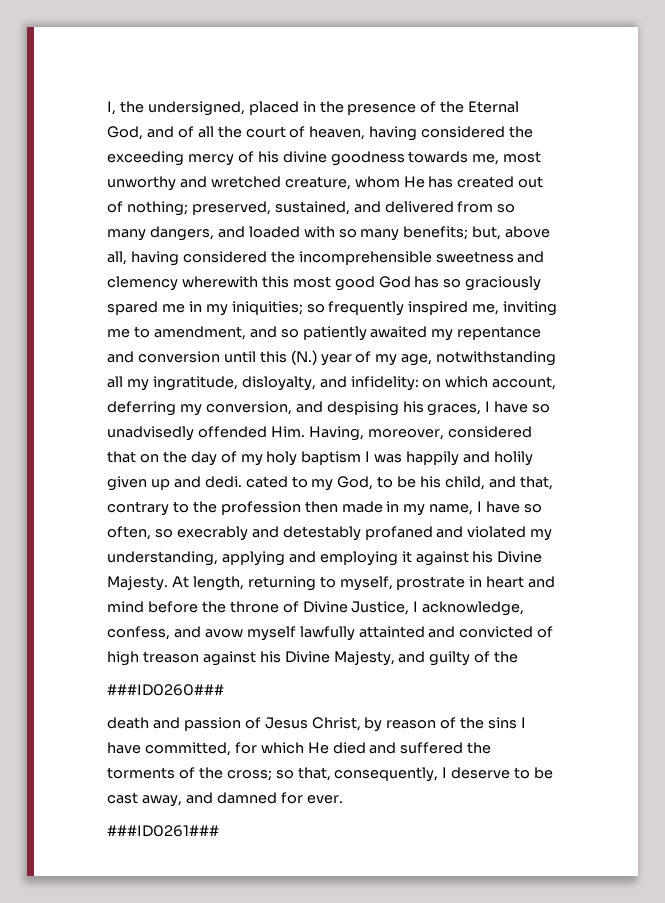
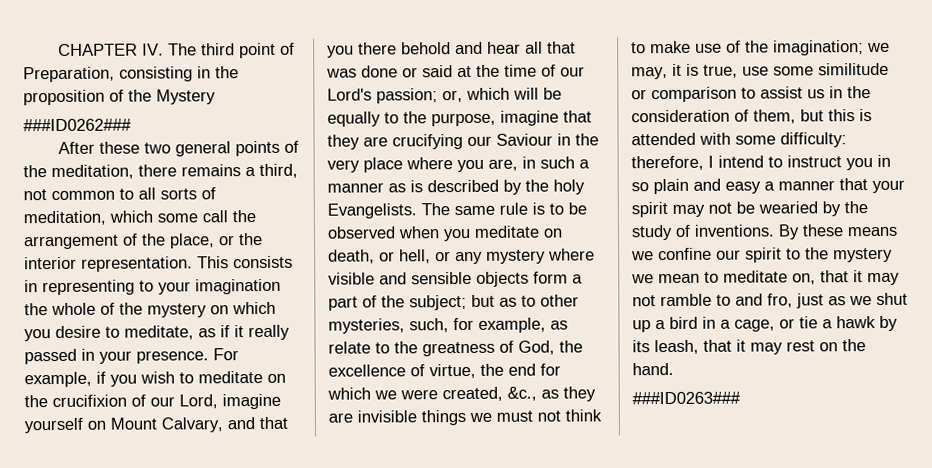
[107,101,520,116] [107,126,534,141] [107,151,542,166] [107,176,544,191] [107,201,516,216] [107,226,551,241] [107,251,545,266] [107,276,542,291] [107,301,558,316] [107,326,542,341] [107,350,557,366] [107,376,557,391] [107,401,551,416] [107,426,532,441] [107,451,533,466] [107,476,553,491] [107,501,543,516] [107,526,553,541] [107,551,543,566] [107,576,556,591] [107,601,525,616] [107,626,554,641] [107,651,519,666] [107,684,224,696] [107,717,527,732] [107,742,492,756] [107,767,554,782] [107,792,343,807] [107,825,219,837] I, the undersigned, placed in the presence of the Eternal God, and of all the court of heaven, having considered the exceeding mercy of his divine goodness towards me, most unworthy and wretched creature, whom He has created out of nothing; preserved, sustained, and delivered from so many dangers, and loaded with so many benefits; but, above all, having considered the incomprehensible sweetness and clemency wherewith this most good God has so graciously spared me in my iniquities; so frequently inspired me, inviting me to amendment, and so patiently awaited my repentance and conversion until this (N.) year of my age, notwithstanding all my ingratitude, disloyalty, and infidelity: on which account, deferring my conversion, and despising his graces, I have so unadvisedly offended Him. Having, moreover, considered that on the day of my holy baptism I was happily and holily given up and dedi. cated to my God, to be his child, and that, contrary to the profession then made in my name, I have so often, so execrably and detestably profaned and violated my understanding, applying and employing it against his Divine Majesty. At length, returning to myself, prostrate in heart and mind before the throne of Divine Justice, I acknowledge, confess, and avow myself lawfully attainted and convicted of high treason against his Divine Majesty, and guilty of the // ###ID0260### // death and passion of Jesus Christ, by reason of the sins I have committed, for which He died and suffered the torments of the cross; so that, consequently, I deserve to be cast away, and damned for ever. // ###ID0261### -> [57,42,295,59] [23,66,239,83] [23,89,216,106] [23,118,132,132] [57,140,299,157] [23,163,298,180] [23,187,216,201] [23,210,256,226] [24,232,263,250] [24,255,293,272] [24,278,281,296] [24,301,276,318] [24,324,290,342] [24,348,239,365] [24,370,286,388] [24,393,281,410] [24,416,288,434] [327,41,576,58] [326,64,585,78] [327,87,562,104] [327,110,592,127] [327,133,599,150] [327,156,590,173] [327,179,585,195] [327,202,587,219] [327,225,563,242] [328,248,595,265] [328,271,583,287] [328,294,579,311] [328,317,568,334] [328,340,583,357] [328,363,561,379] [327,386,596,402] [328,409,602,426] [631,40,890,56] [631,62,889,80] [631,86,871,103] [631,109,872,124] [631,132,847,148] [631,154,891,171] [631,178,905,195] [631,201,868,218] [631,224,898,241] [631,247,893,263] [631,270,900,286] [632,292,908,309] [632,315,898,333] [632,339,866,355] [632,362,674,376] [632,391,741,405] CHAPTER IV. The third point of Preparation, consisting in the proposition of the Mystery // ###ID0262### // After these two general points of the meditation, there remains a third, not common to all sorts of meditation, which some call the arrangement of the place, or the interior representation. This consists in representing to your imagination the whole of the mystery on which you desire to meditate, as if it really passed in your presence. For example, if you wish to meditate on the crucifixion of our Lord, imagine yourself on Mount Calvary, and that you there behold and hear all that was done or said at the time of our Lord's passion; or, which will be equally to the purpose, imagine that they are crucifying our Saviour in the very place where you are, in such a manner as is described by the holy Evangelists. The same rule is to be observed when you meditate on death, or hell, or any mystery where visible and sensible objects form a part of the subject; but as to other mysteries, such, for example, as relate to the greatness of God, the excellence of virtue, the end for which we were created, &c., as they are invisible things we must not think to make use of the imagination; we may, it is true, use some similitude or comparison to assist us in the consideration of them, but this is attended with some difficulty: therefore, I intend to instruct you in so plain and easy a manner that your spirit may not be wearied by the study of inventions. By these means we confine our spirit to the mystery we mean to meditate on, that it may not ramble to and fro, just as we shut up a bird in a cage, or tie a hawk by its leash, that it may rest on the hand. // ###ID0263###

